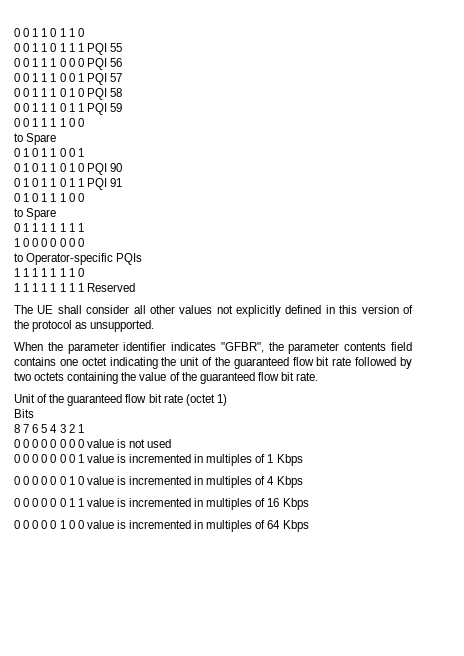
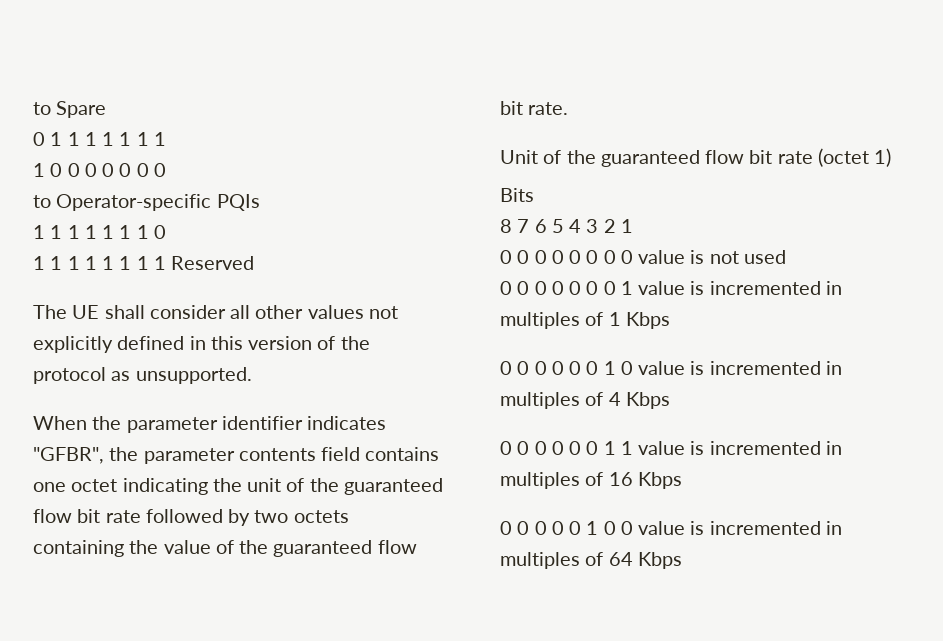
[14,28,84,37] [14,43,122,55] [14,58,122,70] [14,73,122,85] [14,88,122,100] [14,103,122,115] [14,118,84,127] [14,133,57,145] [14,148,84,157] [14,163,122,175] [14,178,122,190] [14,193,84,202] 0 0 1 1 0 1 1 0 // 0 0 1 1 0 1 1 1 PQI 55 // 0 0 1 1 1 0 0 0 PQI 56 // 0 0 1 1 1 0 0 1 PQI 57 // 0 0 1 1 1 0 1 0 PQI 58 // 0 0 1 1 1 0 1 1 PQI 59 // 0 0 1 1 1 1 0 0 // to Spare // 0 1 0 1 1 0 0 1 // 0 1 0 1 1 0 1 0 PQI 90 // 0 1 0 1 1 0 1 1 PQI 91 // 0 1 0 1 1 1 0 0 // -> (33, 108) none

